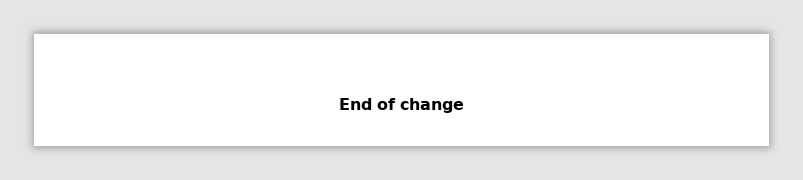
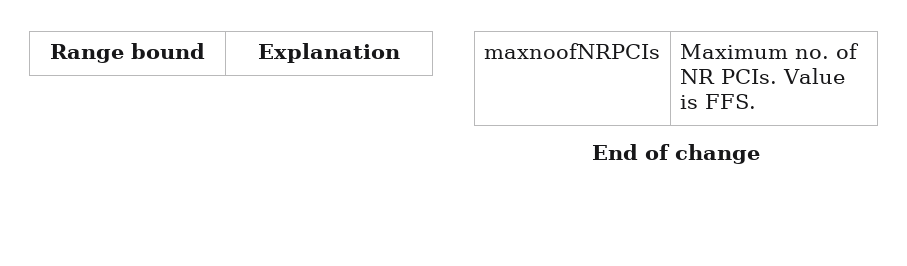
(339, 104) none -> [49,43,205,63] [258,43,400,63] [483,43,660,59] [679,43,859,59] [679,68,845,84] [679,94,756,109] Range bound | Explanation // maxnoofNRPCIs | Maximum no. of NR PCIs. Value is FFS. //

